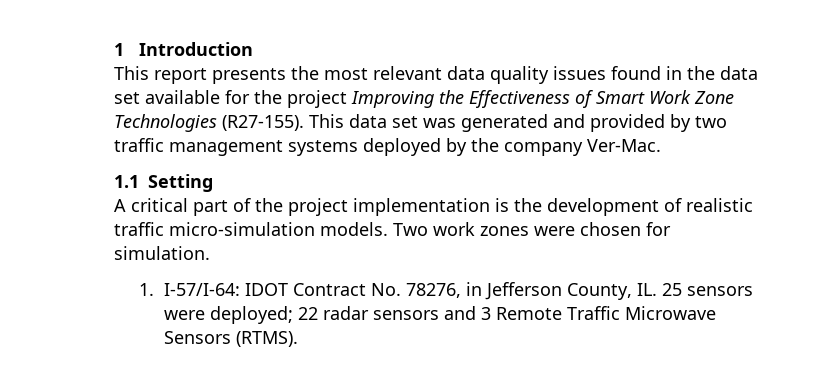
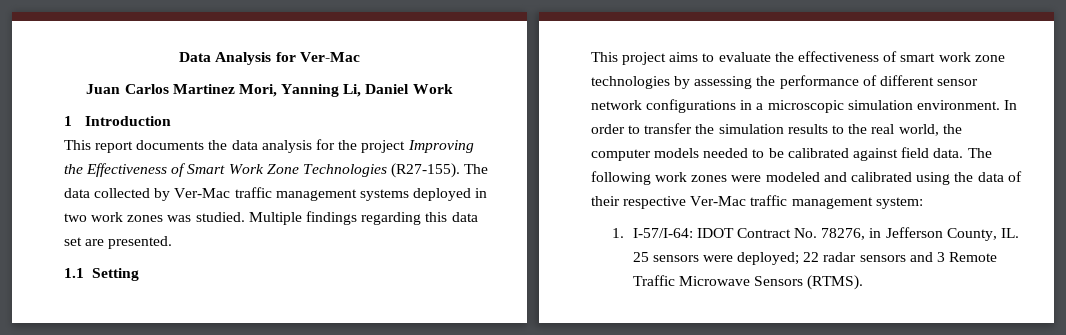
[114,42,254,56] [114,66,759,84] [114,90,221,104] 1 Introduction // This report presents the most relevant data quality issues found in the data set available -> [179,52,360,65] [86,84,453,97] [63,116,171,126] [63,140,312,153] Data Analysis for Ver-Mac // Juan Carlos Martinez Mori, Yanning Li, Daniel Work // 1 Introduction // This report documents the data analysis
[309,114,728,132] [114,138,662,156] [114,174,214,192] [114,198,754,216] [114,222,672,236] [114,246,211,260] This data set was generated and provided by two traffic management systems deployed by the company Ver-Mac. // 1.1 Setting // A critical part of the project implementation is the development of realistic traffic micro-simulation models. Two work zones were chosen for simulation. -> [464,164,489,174] [63,187,488,201] [63,211,478,225] [63,236,173,249] [63,268,139,281] [590,51,1005,65] [590,75,979,89] [590,99,1018,113] [590,123,962,136] [590,147,992,161] [590,171,1022,185] [590,195,923,209] The data collected by Ver-Mac traffic management systems deployed in two work zones was studied. Multiple findings regarding this data set are presented. // 1.1 Setting // This project aims to evaluate the effectiveness of smart work zone technologies by assessing the performance of different sensor network configurations in a microscopic simulation environment. In order to transfer the simulation results to the real world, the computer models needed to be calibrated against field data. The following work zones were modeled and calibrated using the data of their respective Ver-Mac traffic management system:

